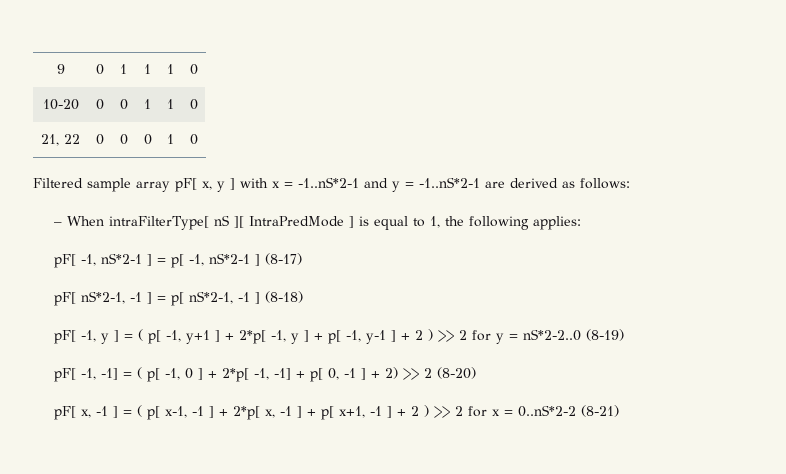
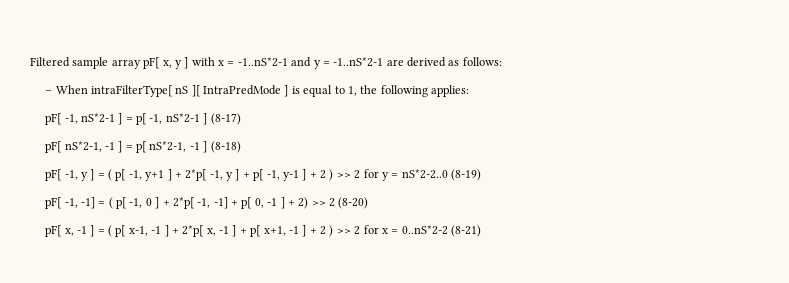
[56,64,65,74] [95,64,104,75] [120,64,127,74] [144,64,151,74] [167,64,174,74] [189,64,198,75] [42,99,79,110] [95,99,104,110] [119,99,128,110] [144,99,151,109] [167,99,174,109] [189,99,198,110] [41,134,80,146] [95,134,104,145] [119,134,128,145] [143,134,152,145] [167,134,174,144] [189,134,198,145] 9 | 0 | 1 | 1 | 1 | 0 // 10-20 | 0 | 0 | 1 | 1 | 0 // 21, 22 | 0 | 0 | 0 | 1 | 0 // -> (30, 62) none

